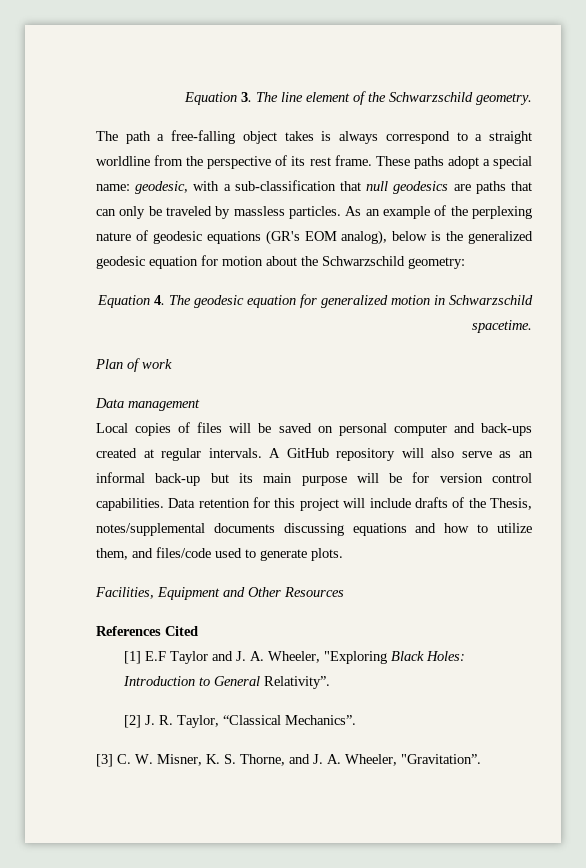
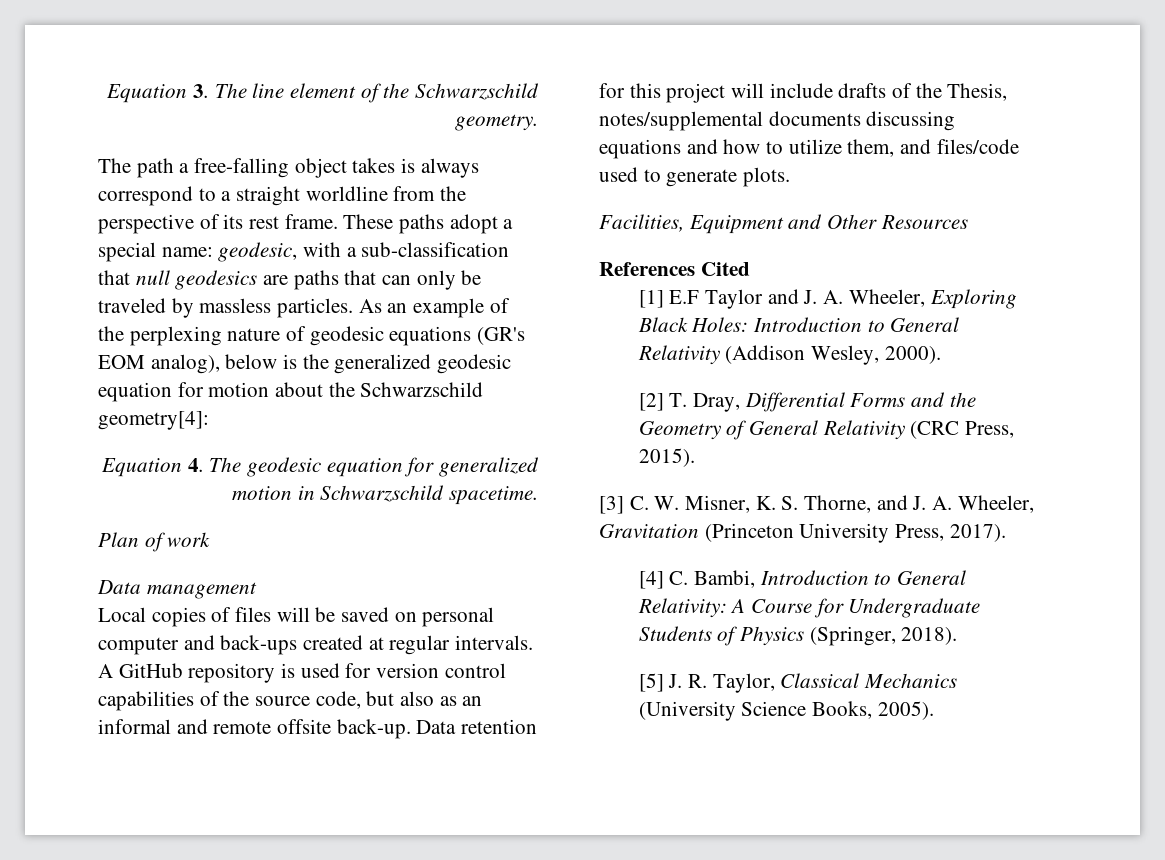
[408,257,465,269] geometry: -> [98,411,209,430] geometry[4]:
[401,448,533,458] [96,472,532,486] [96,498,164,511] will also serve as an informal back-up but its main purpose will be for version control capabilities. -> [281,663,506,678] [98,691,483,711] [98,719,411,739] is used for version control capabilities of the source code, but also as an informal and remote offsite back-up.
[323,651,387,664] "Exploring -> [929,289,1017,309] Exploring
[263,676,330,689] [123,715,356,728] Relativity”. // [2] J. R. Taylor, “Classical Mechanics”. -> [637,345,941,365] [638,392,976,412] [638,420,1015,440] [638,448,695,467] Relativity (Addison Wesley, 2000). // [2] T. Dray, Differential Forms and the Geometry of General Relativity (CRC Press, 2015).
[401,754,481,764] "Gravitation”. -> [599,523,1006,543] [638,570,967,589] [637,598,981,618] [638,626,958,646] [638,673,958,693] [638,701,934,721] Gravitation (Princeton University Press, 2017). // [4] C. Bambi, Introduction to General Relativity: A Course for Undergraduate Students of Physics (Springer, 2018). // [5] J. R. Taylor, Classical Mechanics (University Science Books, 2005).

